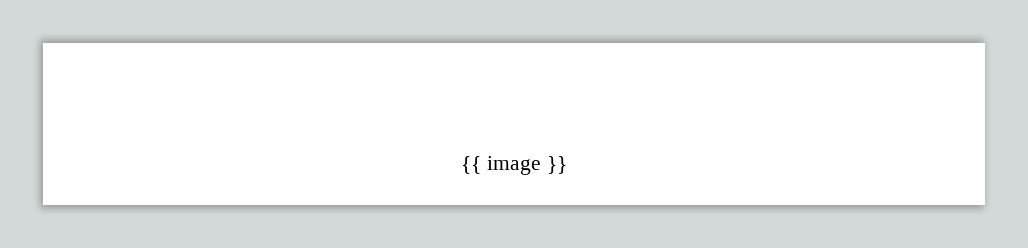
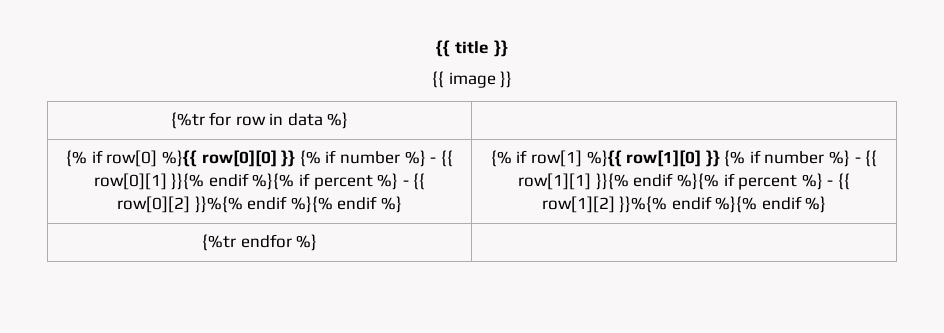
[461,156,482,174] {{ -> [436,40,508,57] [431,71,444,88] {{ title }} // {{
(567, 165) none -> [170,112,349,129] [66,150,453,167] [93,173,426,190] [117,196,402,213] [490,150,878,167] [518,173,850,190] [541,196,827,213] [201,234,318,251] // {%tr for row in data %} | // {% if row[0] %}{{ row[0][0] }} {% if number %} - {{ row[0][1] }}{% endif %}{% if percent %} - {{ row[0][2] }}%{% endif %}{% endif %} | {% if row[1] %}{{ row[1][0] }} {% if number %} - {{ row[1][1] }}{% endif %}{% if percent %} - {{ row[1][2] }}%{% endif %}{% endif %} // {%tr endfor %} |

